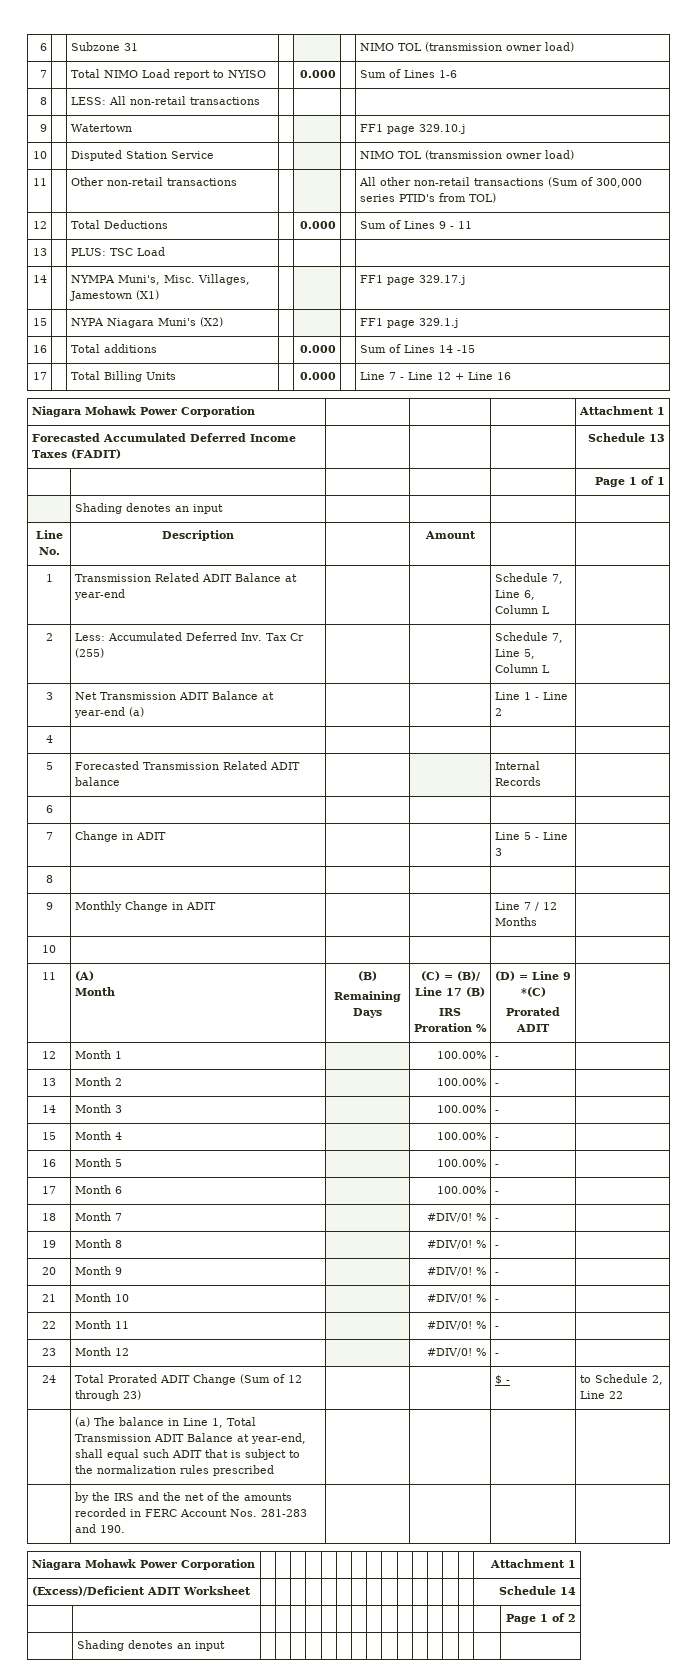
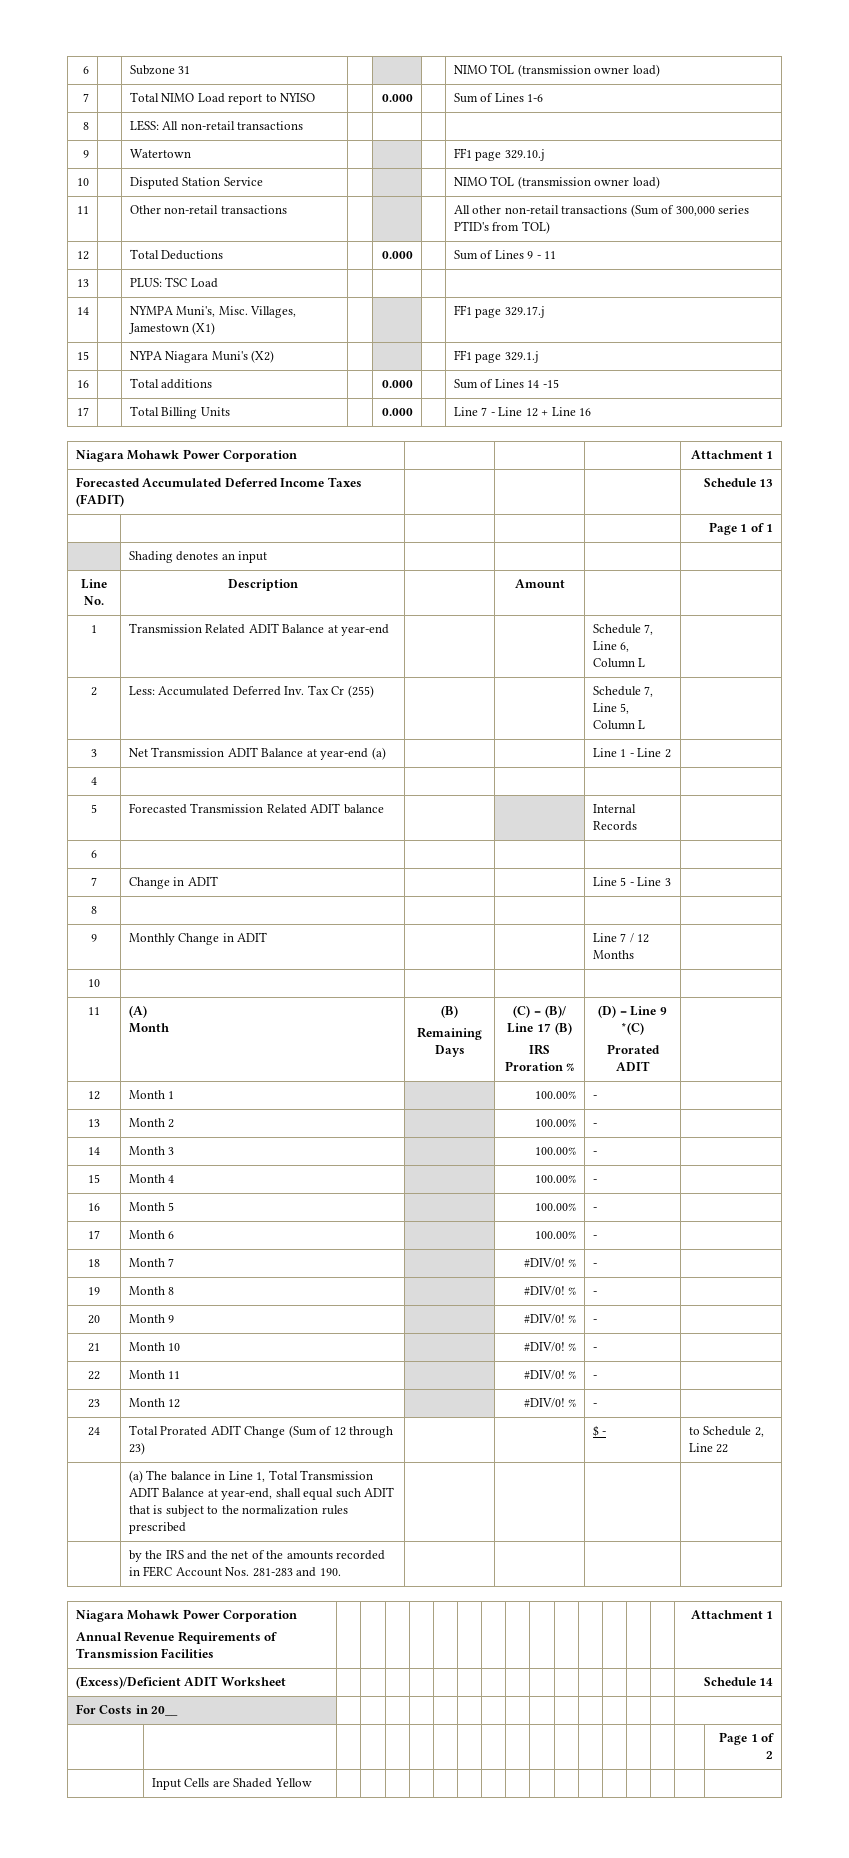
(255, 1564) none -> [75,1631,278,1644] [75,1648,215,1658] // Annual Revenue Requirements of Transmission Facilities
(577, 1591) none -> [75,1704,179,1716] // For Costs in 20__ | | | | | | | | | | | | | | |
[76,1640,225,1651] Shading denotes an input -> [151,1778,312,1790] Input Cells are Shaded Yellow

